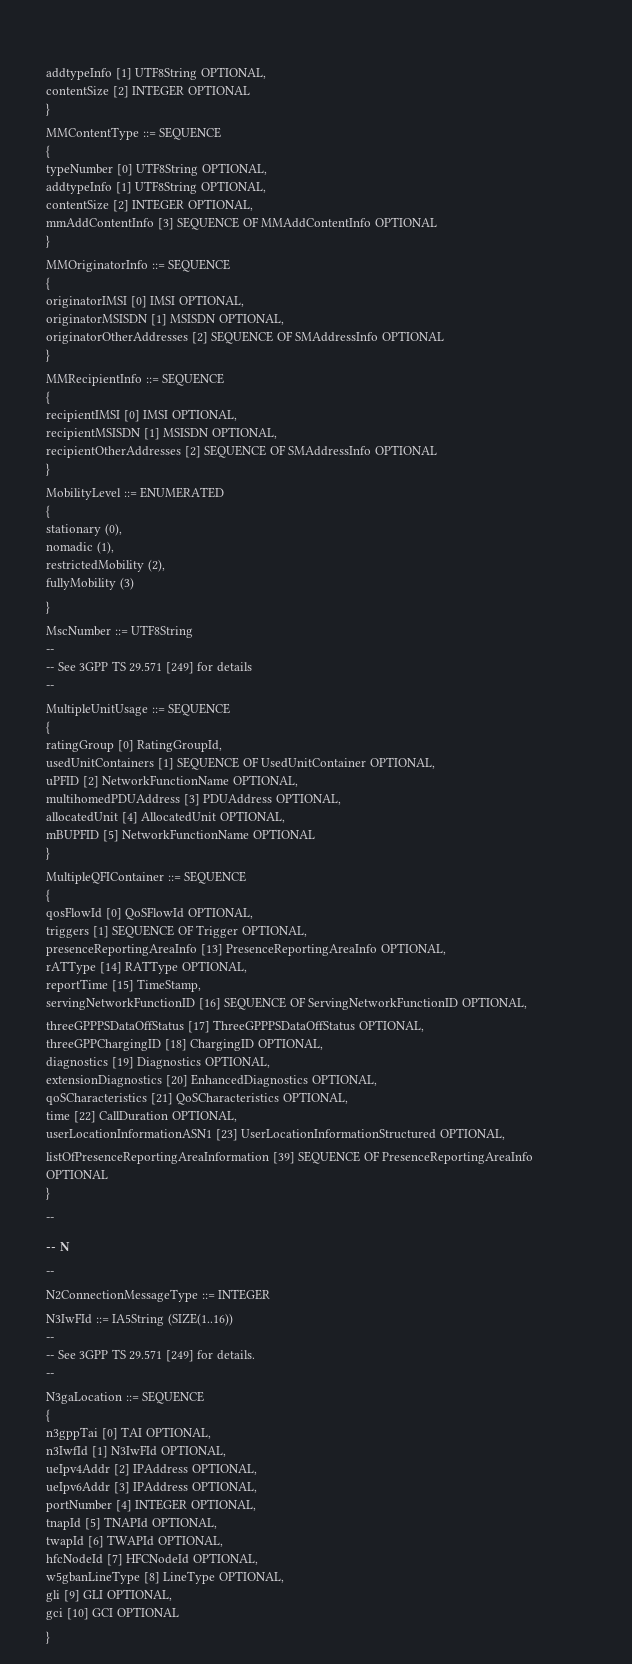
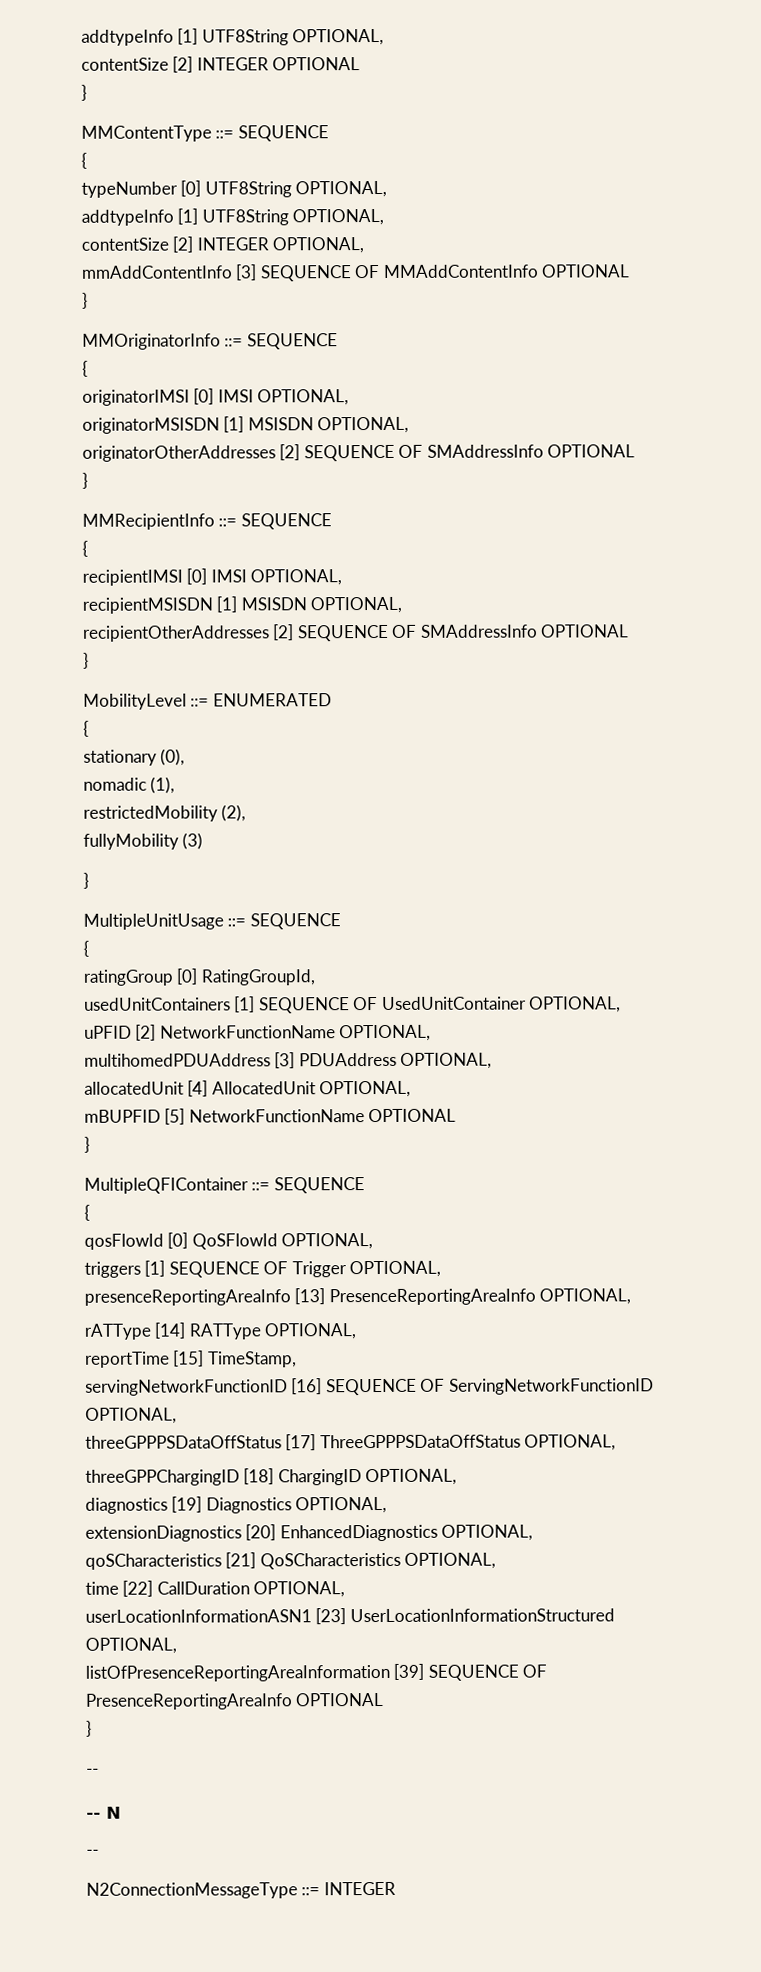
[46,625,194,638] [46,649,54,653] [46,661,252,674] [46,685,54,689] // MscNumber ::= UTF8String // -- // -- See 3GPP TS 29.571 [249] for details // -- -> (89, 880) none
[46,1313,233,1326] [46,1337,54,1341] [46,1349,255,1362] [46,1373,54,1377] [46,1391,205,1404] [46,1409,50,1422] [46,1427,211,1440] [46,1445,226,1458] [46,1463,257,1476] [46,1481,257,1494] [46,1499,256,1512] [46,1517,217,1530] [46,1535,223,1548] [46,1553,258,1566] [46,1571,284,1584] [46,1589,172,1602] [46,1607,179,1620] [46,1631,50,1644] // N3IwFId ::= IA5String (SIZE(1..16)) // -- // -- See 3GPP TS 29.571 [249] for details. // -- // N3gaLocation ::= SEQUENCE // { // n3gppTai [0] TAI OPTIONAL, // n3IwfId [1] N3IwFId OPTIONAL, // ueIpv4Addr [2] IPAddress OPTIONAL, // ueIpv6Addr [3] IPAddress OPTIONAL, // portNumber [4] INTEGER OPTIONAL, // tnapId [5] TNAPId OPTIONAL, // twapId [6] TWAPId OPTIONAL, // hfcNodeId [7] HFCNodeId OPTIONAL, // w5gbanLineType [8] LineType OPTIONAL, // gli [9] GLI OPTIONAL, // gci [10] GCI OPTIONAL // } -> (396, 1888) none

